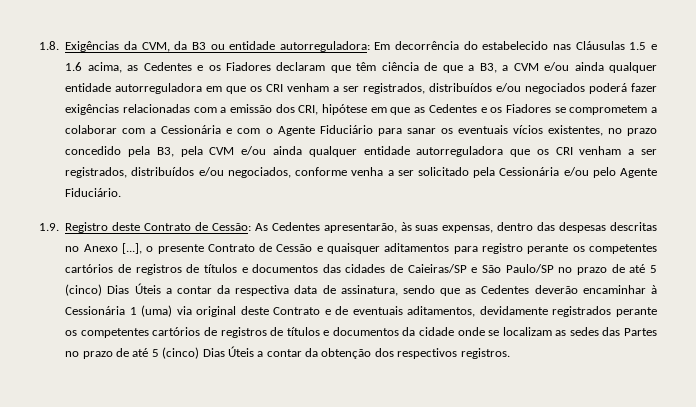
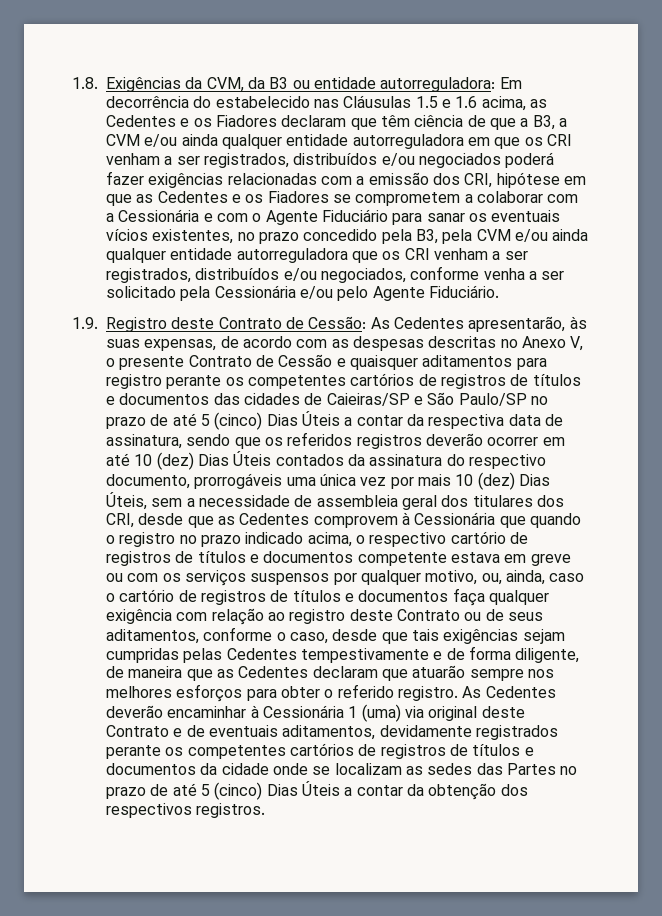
[497,222,556,231] dentro das -> [220,336,349,348] de acordo com as
[121,243,142,254] [...], -> [570,336,584,351] V,
[465,288,477,294] as -> [264,432,565,449] [106,451,546,470] [106,472,550,490] [106,492,564,510] [106,512,581,528] [106,531,528,547] [106,551,571,566] [106,570,585,586] [106,588,549,606] [106,608,543,625] [106,627,565,644] [106,646,580,663] [106,665,554,681] [106,684,482,702] os referidos registros deverão ocorrer em até 10 (dez) Dias Úteis contados da assinatura do respectivo documento, prorrogáveis uma única vez por mais 10 (dez) Dias Úteis, sem a necessidade de assembleia geral dos titulares dos CRI, desde que as Cedentes comprovem à Cessionária que quando o registro no prazo indicado acima, o respectivo cartório de registros de títulos e documentos competente estava em greve ou com os serviços suspensos por qualquer motivo, ou, ainda, caso o cartório de registros de títulos e documentos faça qualquer exigência com relação ao registro deste Contrato ou de seus aditamentos, conforme o caso, desde que tais exigências sejam cumpridas pelas Cedentes tempestivamente e de forma diligente, de maneira que as Cedentes declaram que atuarão sempre nos melhores esforços para obter o referido registro. As

